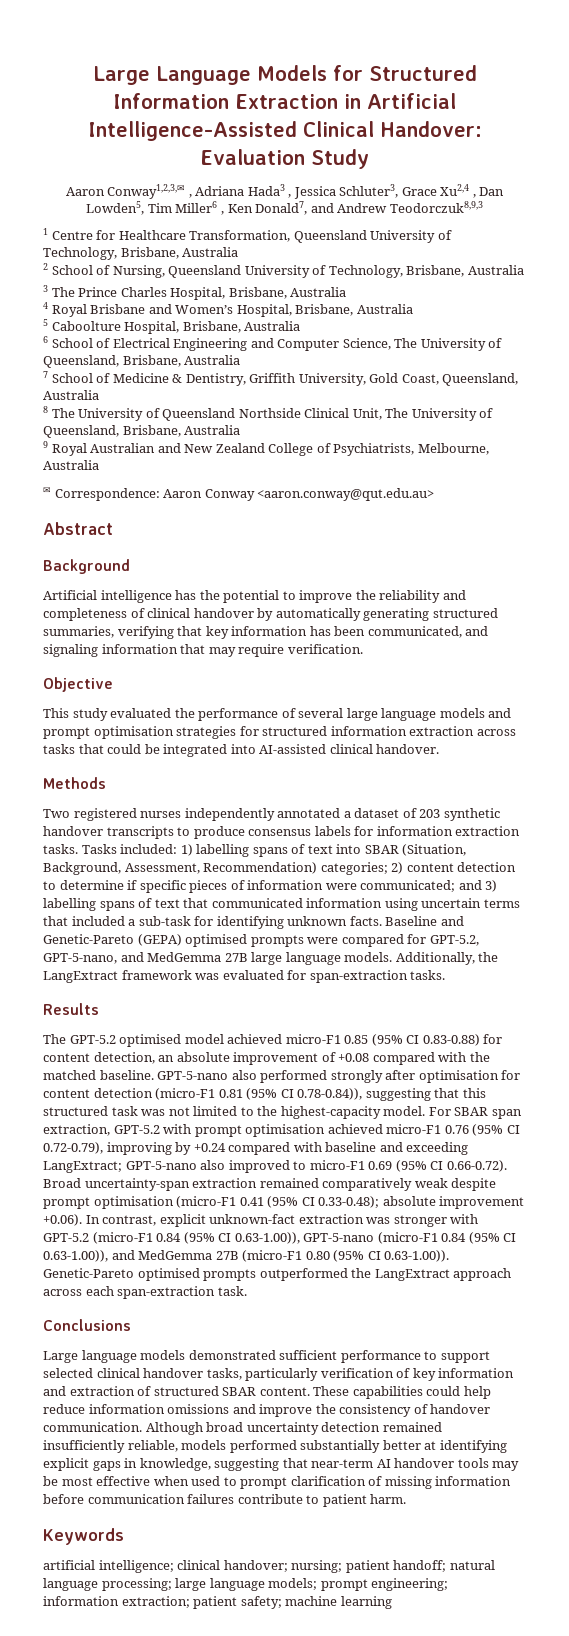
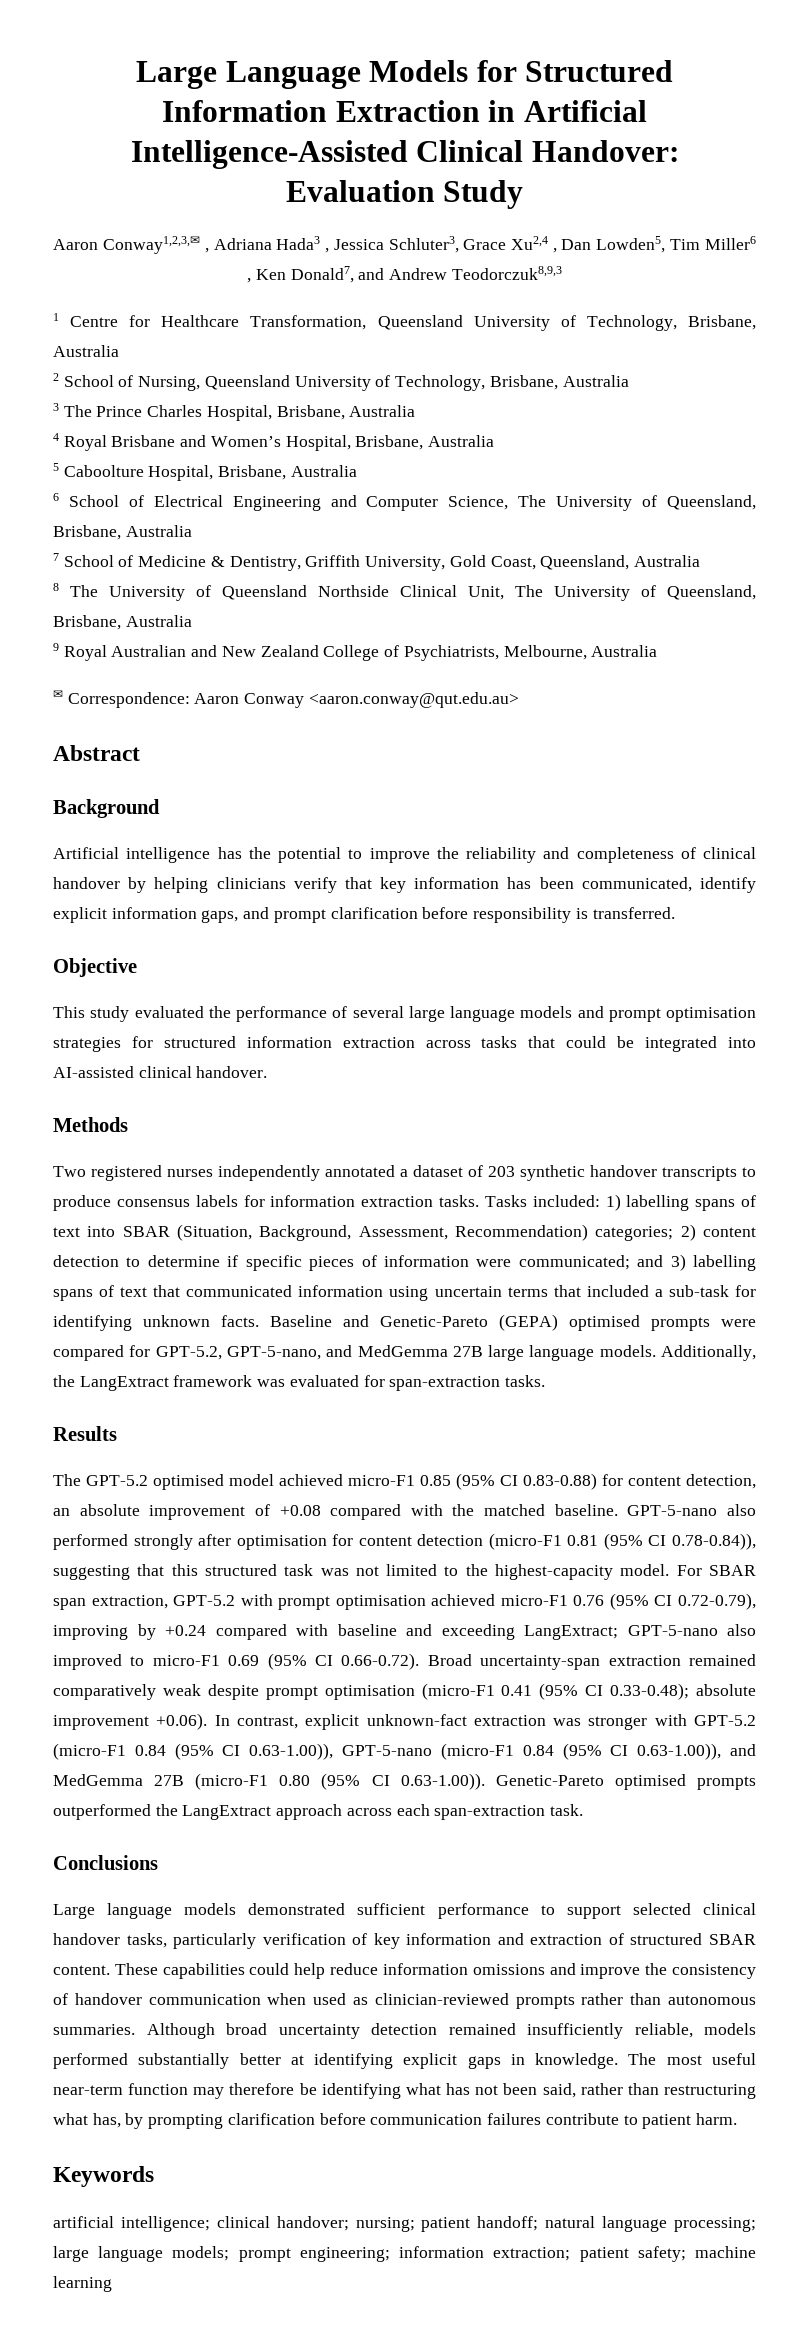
[275,608,498,621] [43,626,174,639] automatically generating structured summaries, verifying -> [154,877,337,893] helping clinicians verify
[465,626,489,636] [43,644,363,657] and signaling information that may require verification. -> [700,877,756,893] [53,907,675,923] identify explicit information gaps, and prompt clarification before responsibility is transferred.
[43,1422,142,1432] communication. -> [148,1993,756,2009] [53,2024,135,2035] communication when used as clinician-reviewed prompts rather than autonomous summaries.
[139,1458,520,1471] [43,1476,512,1489] knowledge, suggesting that near-term AI handover tools may be most effective when used to prompt clarification of missing information -> [535,2053,756,2069] [53,2083,756,2099] [53,2113,315,2129] knowledge. The most useful near-term function may therefore be identifying what has not been said, rather than restructuring what has, by prompting clarification

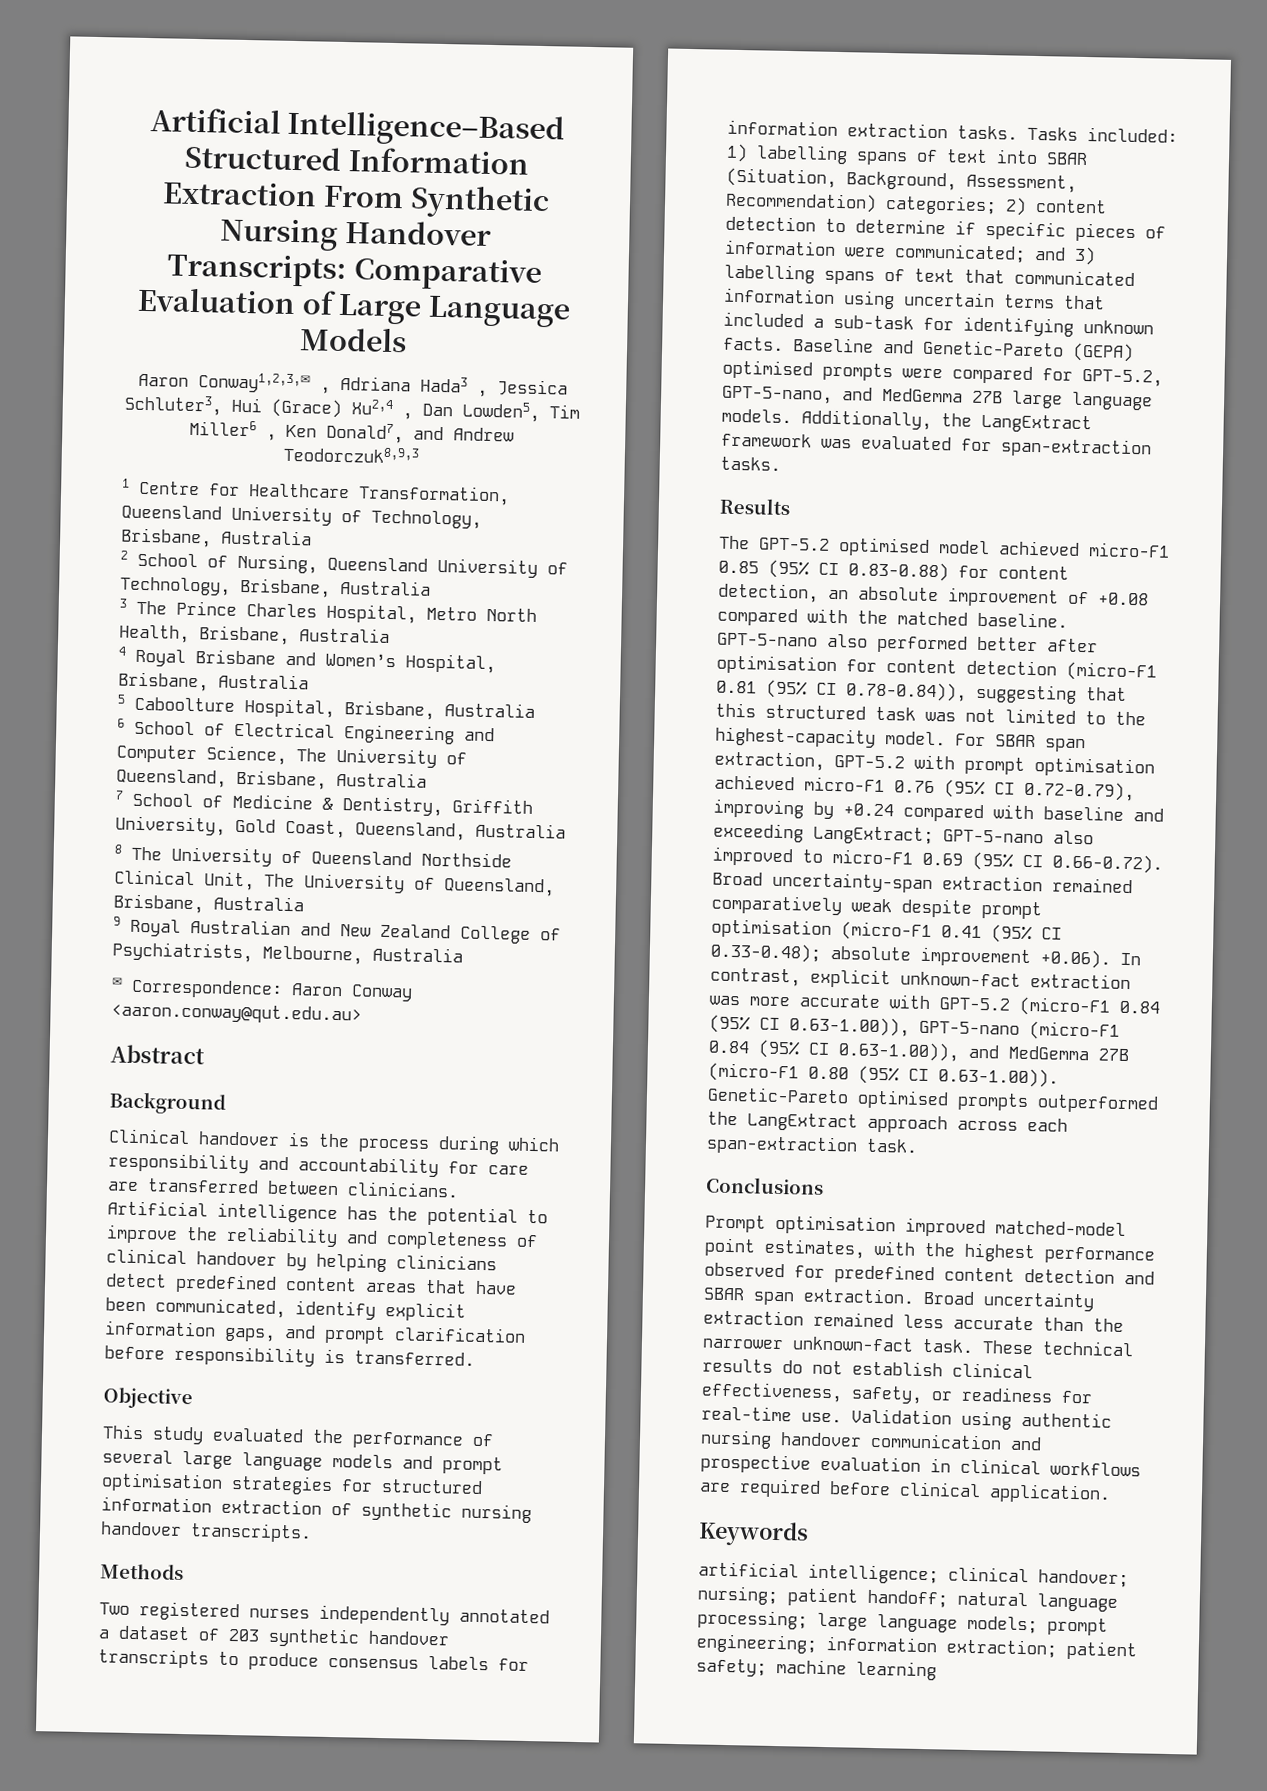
[135,60,674,89] [162,100,647,122] [130,140,679,169] [285,180,524,209] Large Language Models for Structured Information Extraction in Artificial Intelligence-Assisted Clinical Handover: Evaluation Study -> [149,107,566,148] [184,144,530,175] [162,180,550,220] [220,217,492,251] [167,252,542,292] [136,286,572,328] [299,326,407,353] Artificial Intelligence–Based Structured Information Extraction From Synthetic Nursing Handover Transcripts: Comparative Evaluation of Large Language Models
[463,239,507,250] Grace -> [230,397,342,418] Hui (Grace)
(272, 413) none -> [426,606,537,622] [119,624,190,643] Metro North Health,
(160, 808) none -> [108,1128,560,1155] [108,1152,529,1178] [107,1178,459,1198] Clinical handover is the process during which responsibility and accountability for care are transferred between clinicians.
[293,877,532,893] verify that key information has -> [105,1273,517,1295] detect predefined content areas that have
[425,1036,756,1052] [53,1066,268,1078] across tasks that could be integrated into AI-assisted clinical handover. -> [331,1501,532,1524] [100,1521,312,1543] of synthetic nursing handover transcripts.
[133,1534,193,1550] strongly -> [977,636,1038,652] better
[588,1716,648,1730] stronger -> [749,993,881,1009] more accurate
[53,1903,756,1919] [53,1933,756,1949] [53,1963,757,1979] [53,1993,756,2009] [53,2023,756,2039] [53,2053,756,2069] [53,2083,756,2099] [53,2113,737,2129] Large language models demonstrated sufficient performance to support selected clinical handover tasks, particularly verification of key information and extraction of structured SBAR content. These capabilities could help reduce information omissions and improve the consistency of handover communication when used as clinician-reviewed prompts rather than autonomous summaries. Although broad uncertainty detection remained insufficiently reliable, models performed substantially better at identifying explicit gaps in knowledge. The most useful near-term function may therefore be identifying what has not been said, rather than restructuring what has, by prompting clarification before communication failures contribute to patient harm. -> [705,1214,1126,1238] [704,1237,1155,1265] [704,1262,1155,1285] [703,1287,1095,1312] [703,1309,1124,1333] [702,1336,1134,1357] [702,1358,1033,1379] [701,1381,1093,1404] [701,1405,1112,1430] [700,1429,1042,1451] [700,1453,1141,1477] [699,1478,1111,1504] Prompt optimisation improved matched-model point estimates, with the highest performance observed for predefined content detection and SBAR span extraction. Broad uncertainty extraction remained less accurate than the narrower unknown-fact task. These technical results do not establish clinical effectiveness, safety, or readiness for real-time use. Validation using authentic nursing handover communication and prospective evaluation in clinical workflows are required before clinical application.

